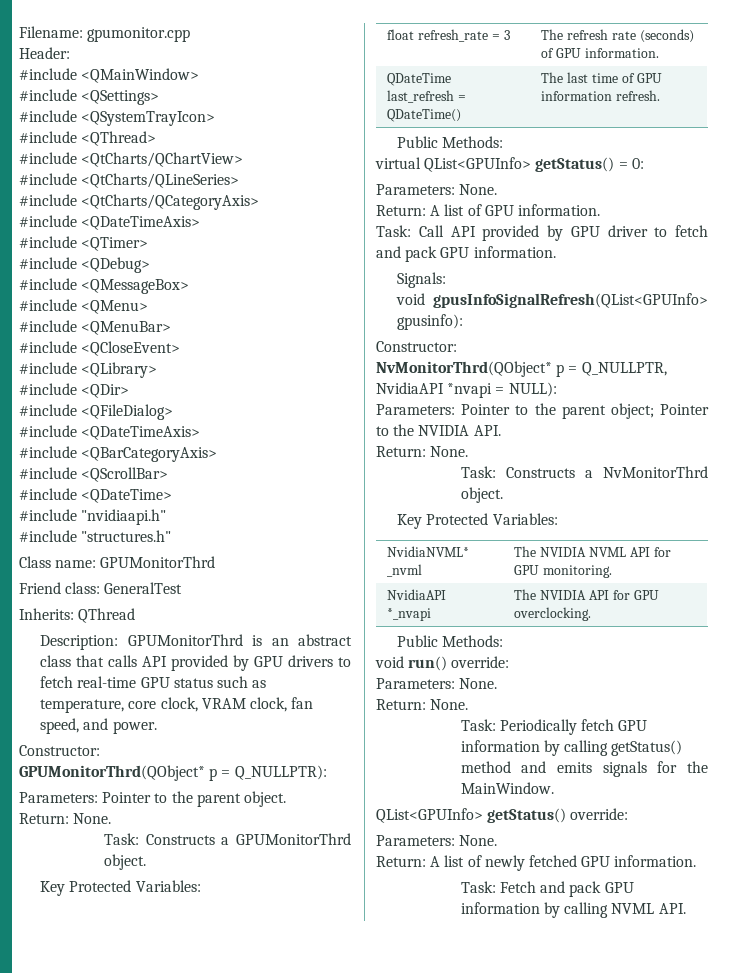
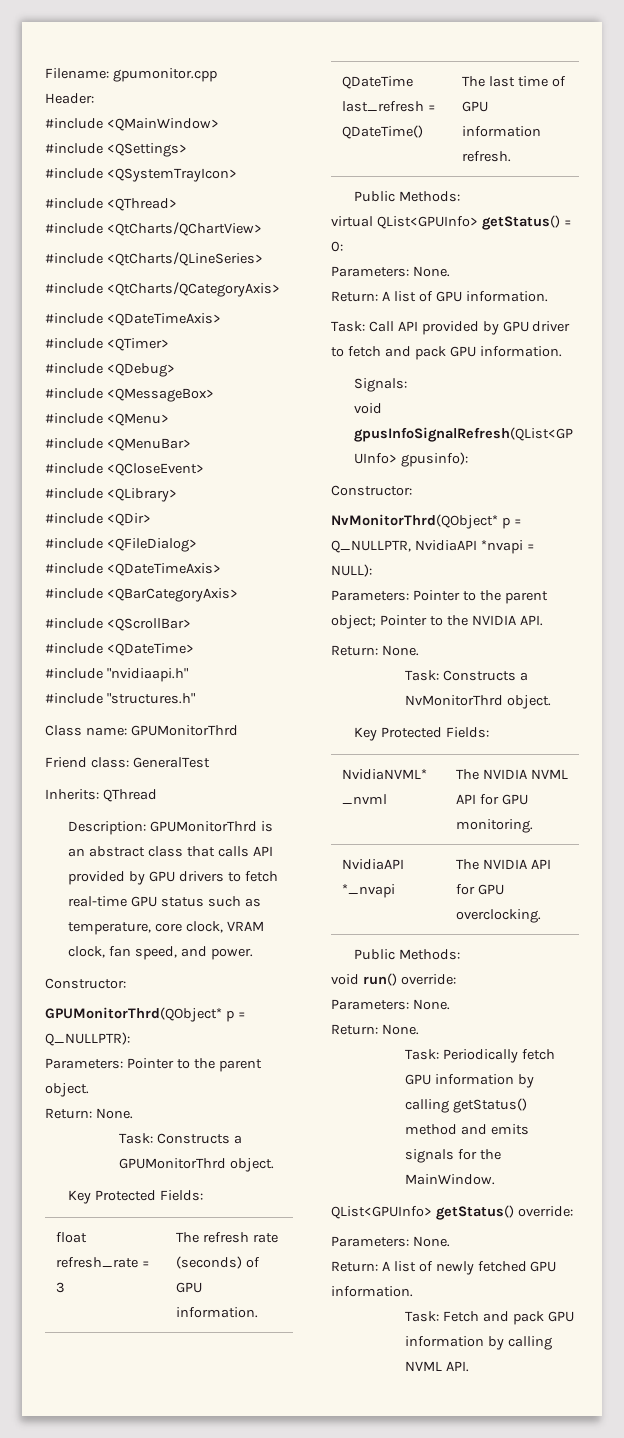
[135,880,201,892] Variables: -> [160,1190,204,1201] Fields:
[492,513,558,525] Variables: -> [446,727,490,738] Fields:

